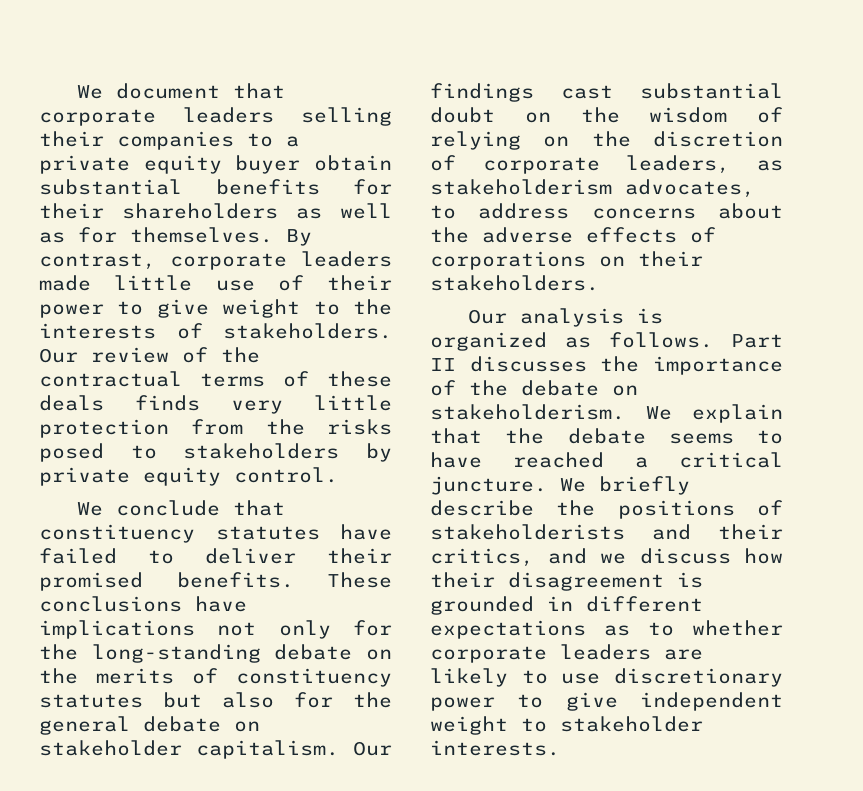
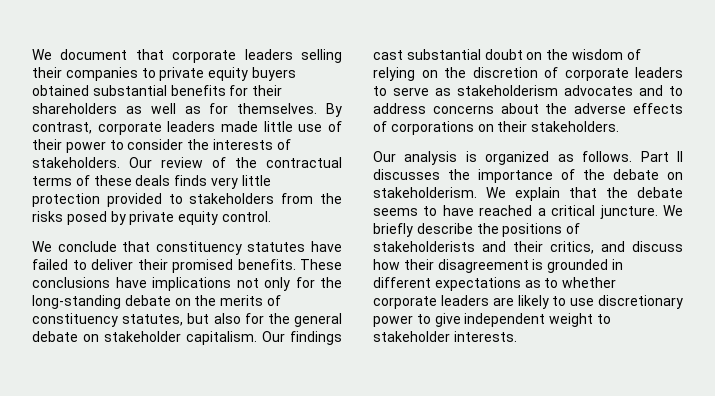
[286,136,299,147] [39,155,393,174] a private equity buyer obtain -> [159,67,296,81] [32,85,89,96] private equity buyers obtained
[156,299,340,318] give weight to -> [127,139,184,150] consider
(169, 428) none -> [106,193,275,207] provided to stakeholders
[130,443,340,459] to stakeholders -> (107, 218) none
[39,694,143,708] statutes -> [122,314,184,326] statutes,
[626,155,783,174] [430,179,755,198] leaders, as stakeholderism advocates, -> [635,67,683,78] [373,85,663,96] leaders to serve as stakeholderism advocates and
[600,553,626,564] we -> (625, 246) none

